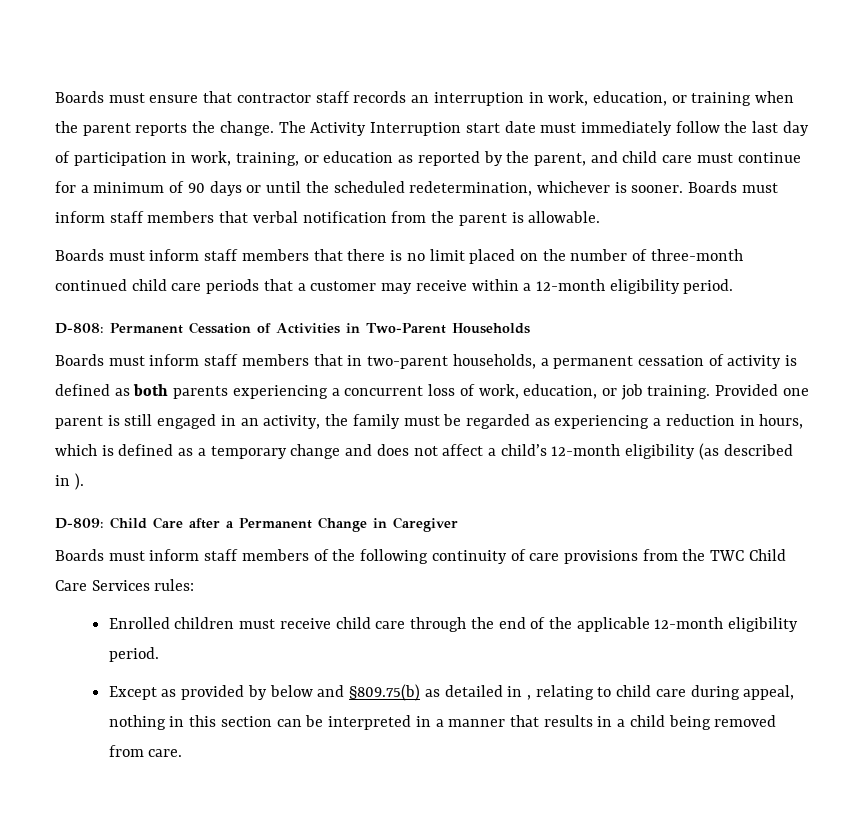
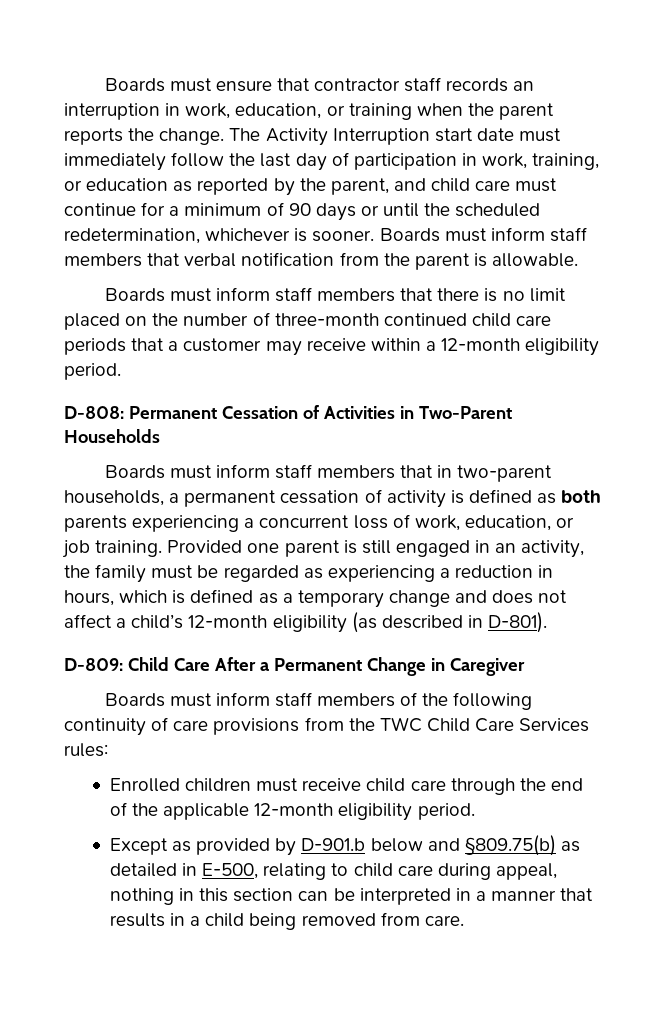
[74,473,84,490] ). -> [488,612,548,633] D-801).
[189,518,220,529] after -> [214,657,256,671] After
(267, 692) none -> [301,838,366,851] D-901.b
[526,695,531,700] , -> [202,863,259,879] E-500,

